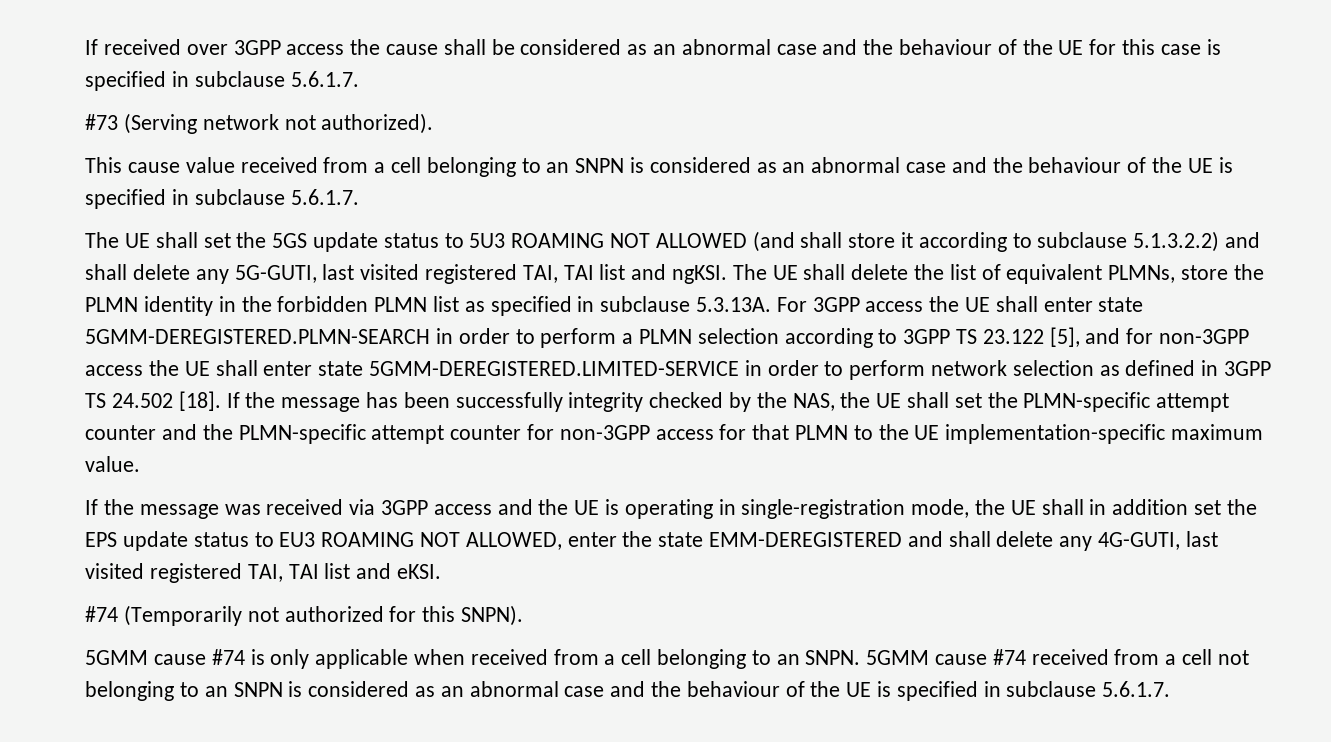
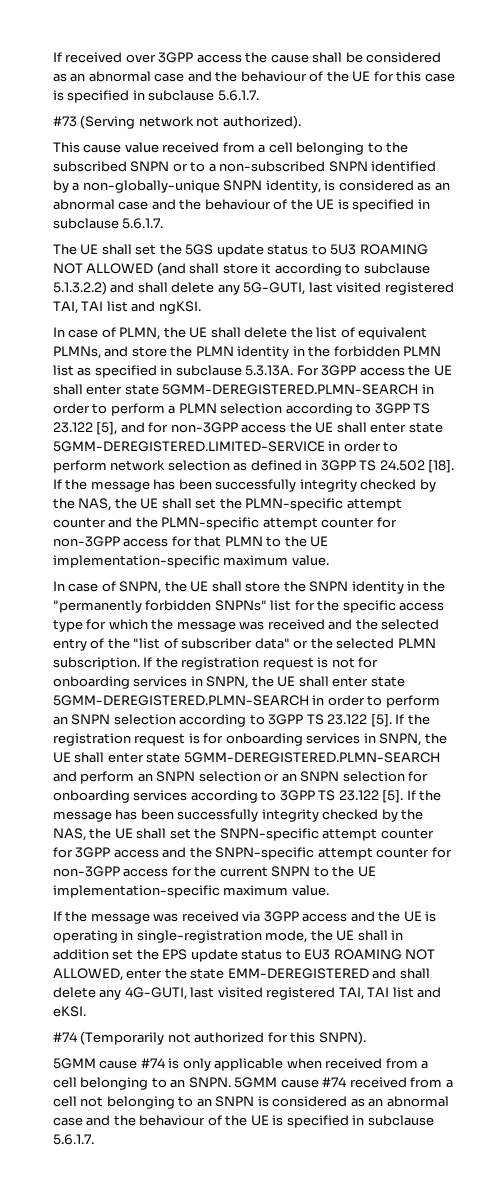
[546,158,625,173] an SNPN -> [386,142,409,153] [52,161,437,172] [52,180,321,193] the subscribed SNPN or to a non-subscribed SNPN identified by a non-globally-unique SNPN identity,
[732,264,767,280] The -> [52,327,186,340] // In case of PLMN, the
(1176, 274) none -> [104,346,129,357] and
(141, 464) none -> [52,581,445,594] [52,600,445,613] [52,619,440,632] [52,638,436,651] [52,657,379,670] [52,676,405,689] [52,695,440,708] [52,713,430,727] [52,733,447,746] [52,752,440,763] [52,771,429,784] [52,789,442,803] [52,809,424,822] [52,828,434,841] [52,847,452,860] [52,866,376,877] [52,885,329,898] // In case of SNPN, the UE shall store the SNPN identity in the "permanently forbidden SNPNs" list for the specific access type for which the message was received and the selected entry of the "list of subscriber data" or the selected PLMN subscription. If the registration request is not for onboarding services in SNPN, the UE shall enter state 5GMM-DEREGISTERED.PLMN-SEARCH in order to perform an SNPN selection according to 3GPP TS 23.122 [5]. If the registration request is for onboarding services in SNPN, the UE shall enter state 5GMM-DEREGISTERED.PLMN-SEARCH and perform an SNPN selection or an SNPN selection for onboarding services according to 3GPP TS 23.122 [5]. If the message has been successfully integrity checked by the NAS, the UE shall set the SNPN-specific attempt counter for 3GPP access and the SNPN-specific attempt counter for non-3GPP access for the current SNPN to the UE implementation-specific maximum value.

